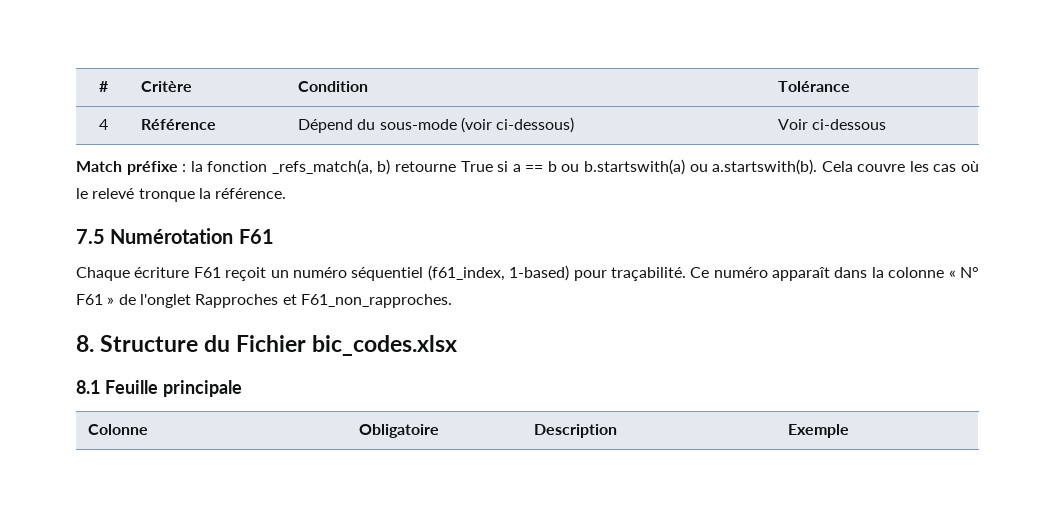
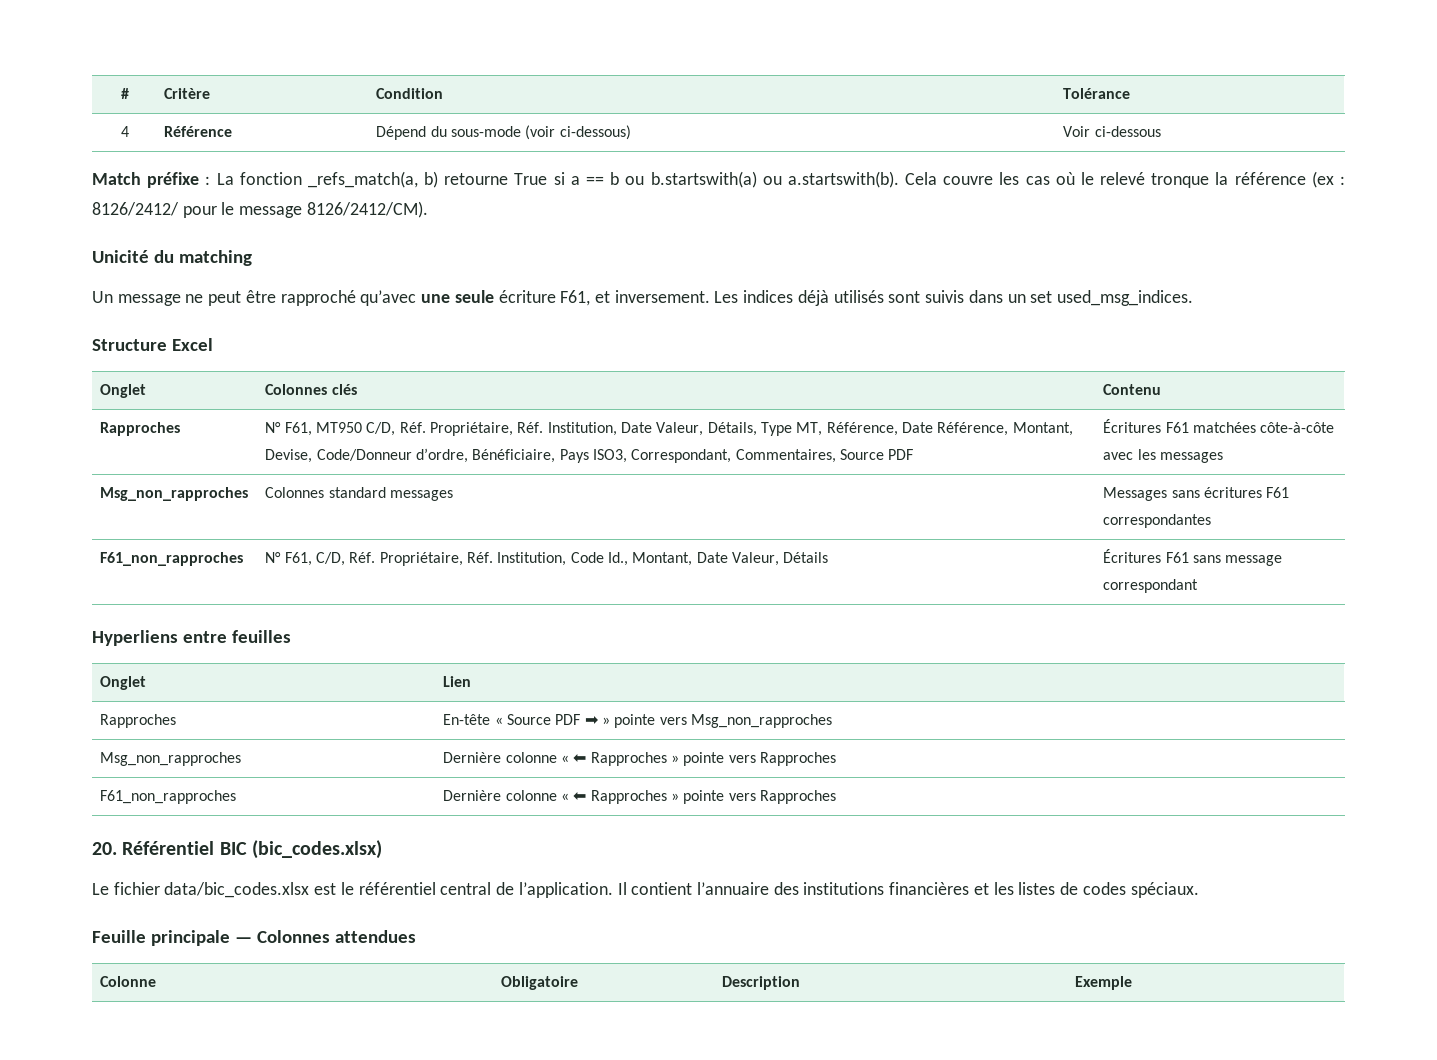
[190,161,203,172] la -> [216,173,234,185] La
[215,188,287,199] [76,228,274,244] [76,265,980,281] [76,294,452,308] [76,335,458,356] [76,380,100,394] référence. // 7.5 Numérotation F61 // Chaque écriture F61 reçoit un numéro séquentiel (f61_index, 1-based) pour traçabilité. Ce numéro apparaît dans la colonne « N° F61 » de l'onglet Rapproches et F61_non_rapproches. // 8. Structure du Fichier bic_codes.xlsx // 8.1 -> [1234,171,1345,188] [92,201,428,218] [92,250,252,266] [92,290,1193,306] [92,338,213,351] [100,384,147,398] [265,384,357,395] [1103,384,1162,395] [100,422,181,436] [265,422,1073,436] [265,448,914,463] [1103,419,1335,433] [1103,449,1224,463] [100,487,249,501] [265,487,454,501] [1103,487,1290,501] [1103,514,1212,528] [100,552,244,566] [265,552,829,566] [1103,549,1283,566] [1103,579,1199,593] [92,630,291,646] [100,676,147,690] [443,676,472,687] [100,714,177,728] [443,714,832,728] [100,752,242,766] [443,752,836,766] [100,790,237,804] [443,790,836,804] [92,840,382,859] [92,882,1199,898] référence (ex : 8126/2412/ pour le message 8126/2412/CM). // Unicité du matching // Un message ne peut être rapproché qu’avec une seule écriture F61, et inversement. Les indices déjà utilisés sont suivis dans un set used_msg_indices. // Structure Excel // Onglet | Colonnes clés | Contenu // Rapproches | N° F61, MT950 C/D, Réf. Propriétaire, Réf. Institution, Date Valeur, Détails, Type MT, Référence, Date Référence, Montant, Devise, Code/Donneur d’ordre, Bénéficiaire, Pays ISO3, Correspondant, Commentaires, Source PDF | Écritures F61 matchées côte-à-côte avec les messages // Msg_non_rapproches | Colonnes standard messages | Messages sans écritures F61 correspondantes // F61_non_rapproches | N° F61, C/D, Réf. Propriétaire, Réf. Institution, Code Id., Montant, Date Valeur, Détails | Écritures F61 sans message correspondant // Hyperliens entre feuilles // Onglet | Lien // Rapproches | En-tête « Source PDF ➡ » pointe vers Msg_non_rapproches // Msg_non_rapproches | Dernière colonne « ⬅ Rapproches » pointe vers Rapproches // F61_non_rapproches | Dernière colonne « ⬅ Rapproches » pointe vers Rapproches // 20. Référentiel BIC (bic_codes.xlsx) // Le fichier data/bic_codes.xlsx est le référentiel central de l’application. Il contient l’annuaire des institutions financières et les listes de codes spéciaux. //
(242, 388) none -> [234,930,416,943] — Colonnes attendues

